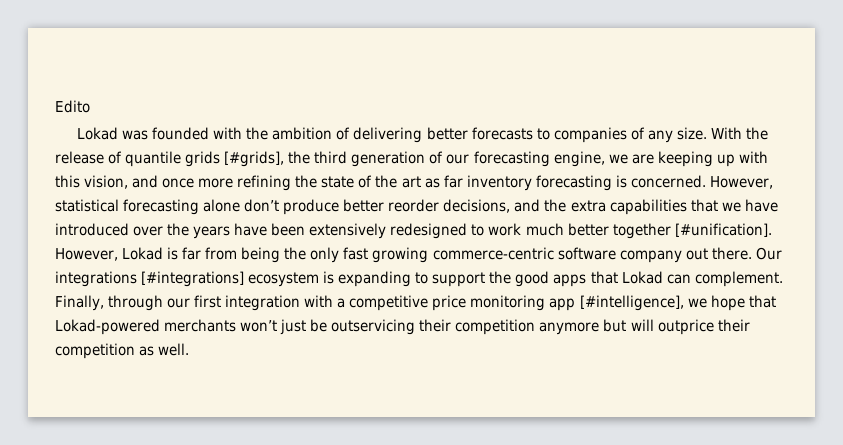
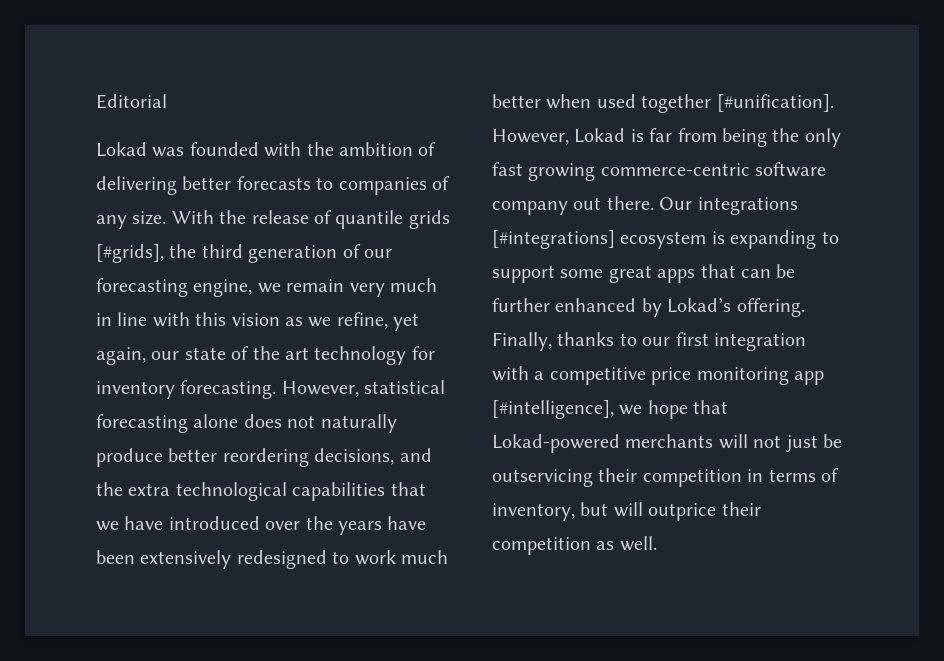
[55,100,90,113] Edito -> [96,94,167,109] Editorial
[631,151,768,167] [55,175,706,191] are keeping up with this vision, and once more refining the state of the art as far inventory forecasting is concerned. -> [286,278,437,297] [96,312,420,331] [96,346,435,365] [96,380,277,399] remain very much in line with this vision as we refine, yet again, our state of the art technology for inventory forecasting.
[244,199,280,212] don’t -> [243,414,397,433] does not naturally
[388,199,440,212] reorder -> [222,448,309,467] reordering
(606, 206) none -> [175,482,287,501] technological
(609, 229) none -> [546,94,636,109] when used
[489,271,783,287] [55,295,164,311] the good apps that Lokad can complement. Finally, through -> [560,264,796,283] [492,297,805,317] [492,332,637,351] some great apps that can be further enhanced by Lokad’s offering. Finally, thanks to
[240,320,278,332] won’t -> [718,434,782,449] will not
[539,322,600,335] anymore -> [747,468,839,482] [492,503,575,521] in terms of inventory,

